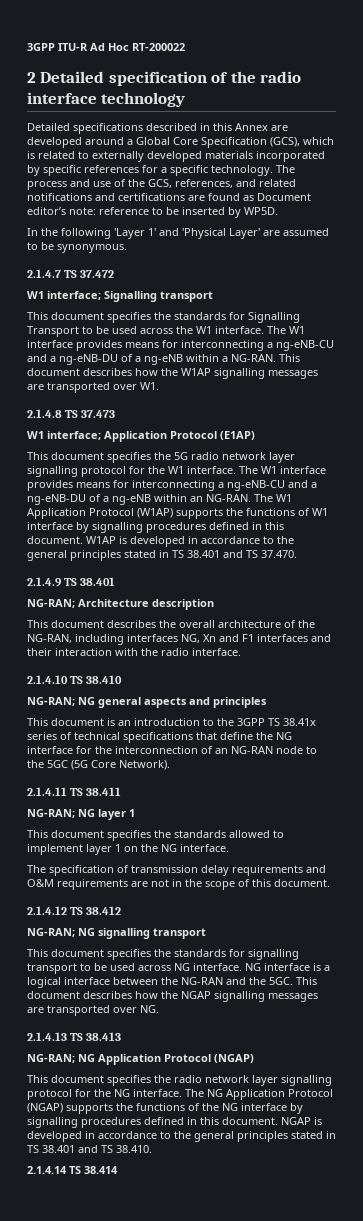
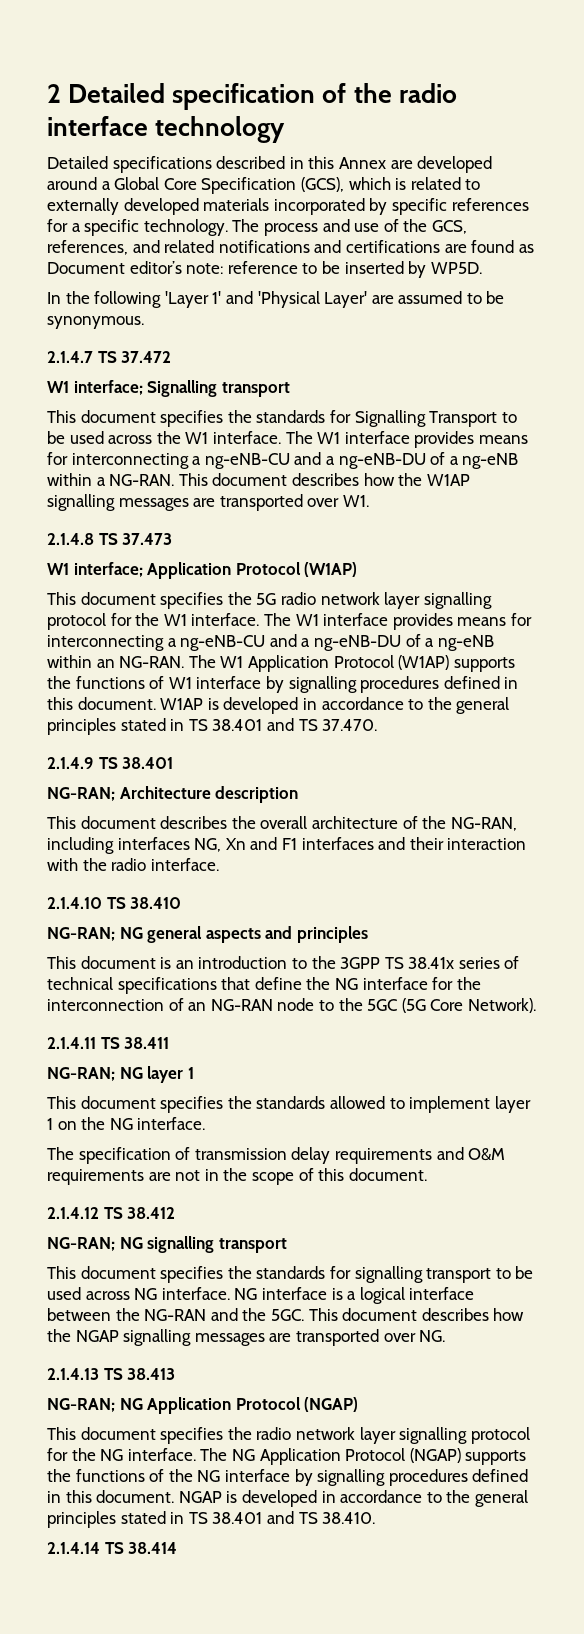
[27,43,185,51] 3GPP ITU-R Ad Hoc RT-200022 // -> (47, 93) none
[220,431,255,440] (E1AP) -> [304,562,358,577] (W1AP)

